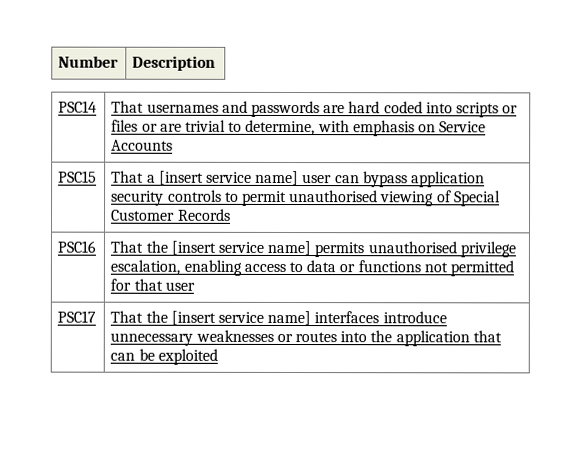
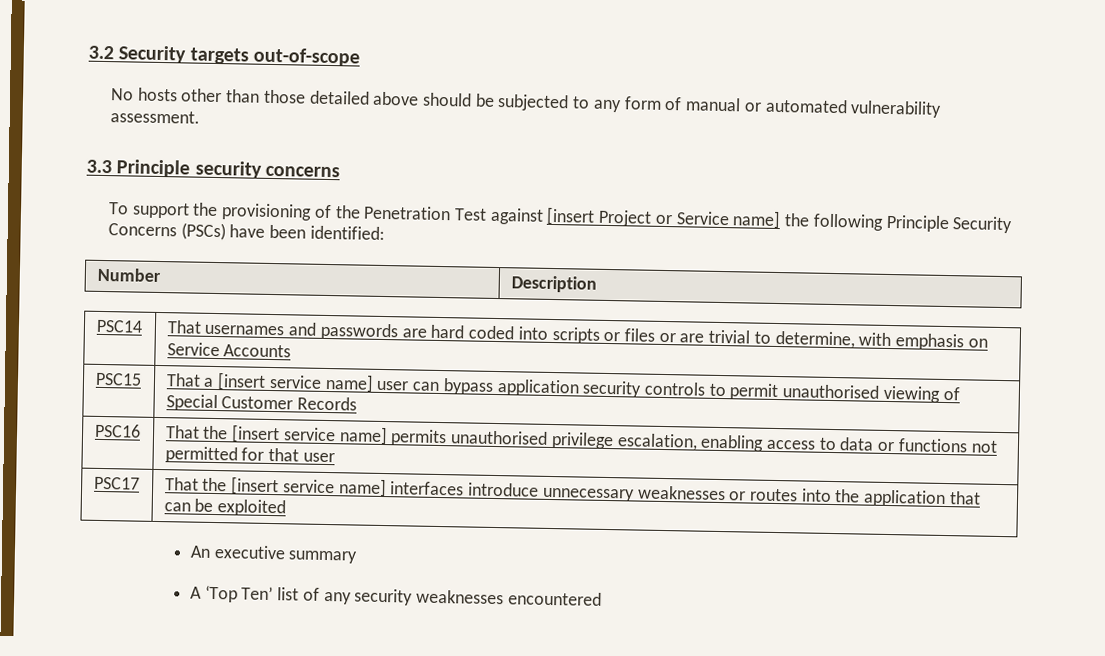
(58, 61) none -> [88,45,360,67] [109,87,943,118] [109,110,200,124] [86,159,340,179] [107,202,1014,234] [107,222,385,241] 3.2 Security targets out-of-scope // No hosts other than those detailed above should be subjected to any form of manual or automated vulnerability assessment. // 3.3 Principle security concerns // To support the provisioning of the Penetration Test against [insert Project or Service name] the following Principle Security Concerns (PSCs) have been identified: //
(218, 356) none -> [190,545,358,564] [190,585,602,606] // An executive summary // A ‘Top Ten’ list of any security weaknesses encountered

